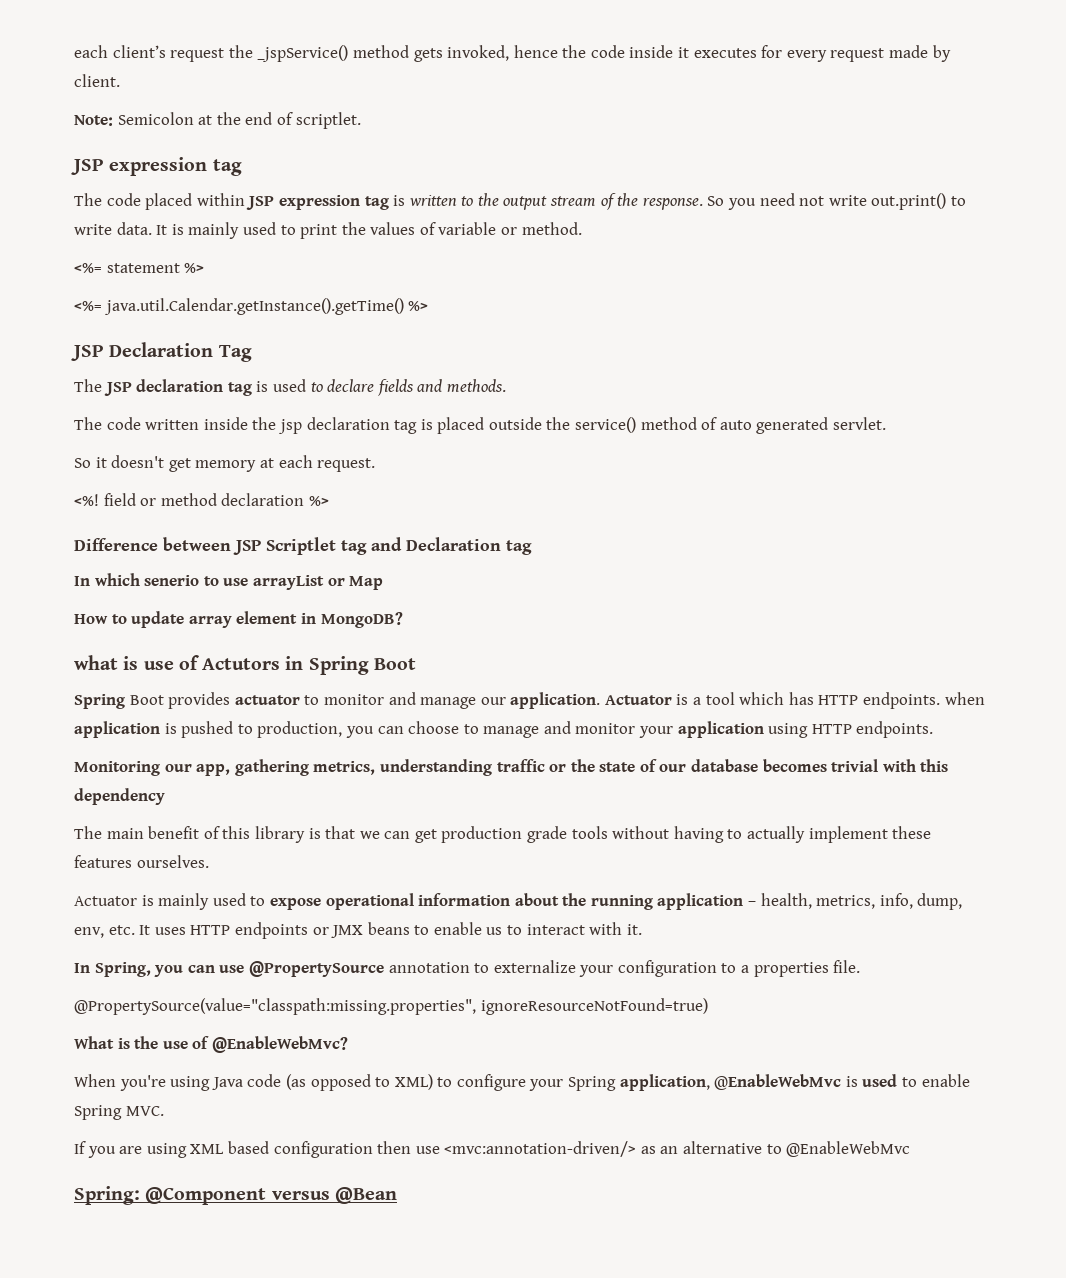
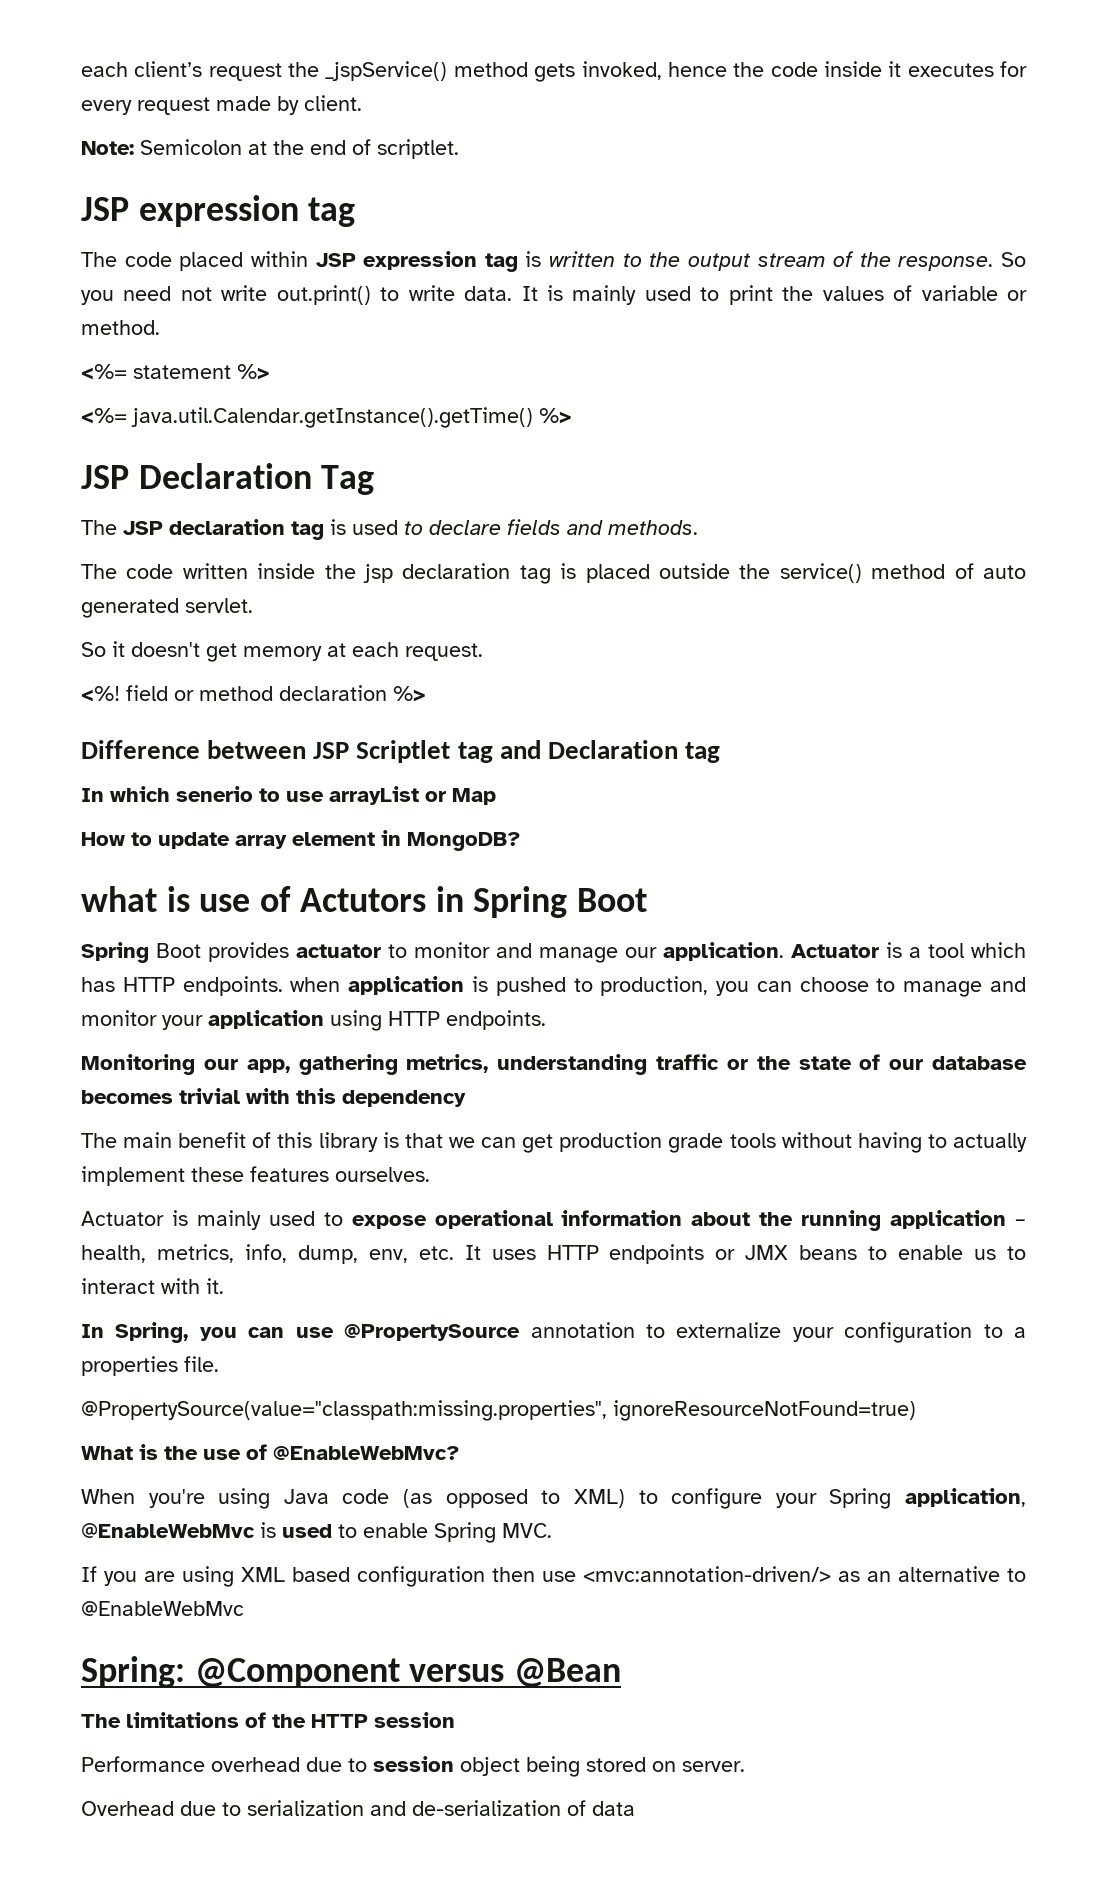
(397, 1195) none -> [81,1712,455,1728] [81,1756,745,1777] [81,1800,635,1816] // The limitations of the HTTP session // Performance overhead due to session object being stored on server. // Overhead due to serialization and de-serialization of data

